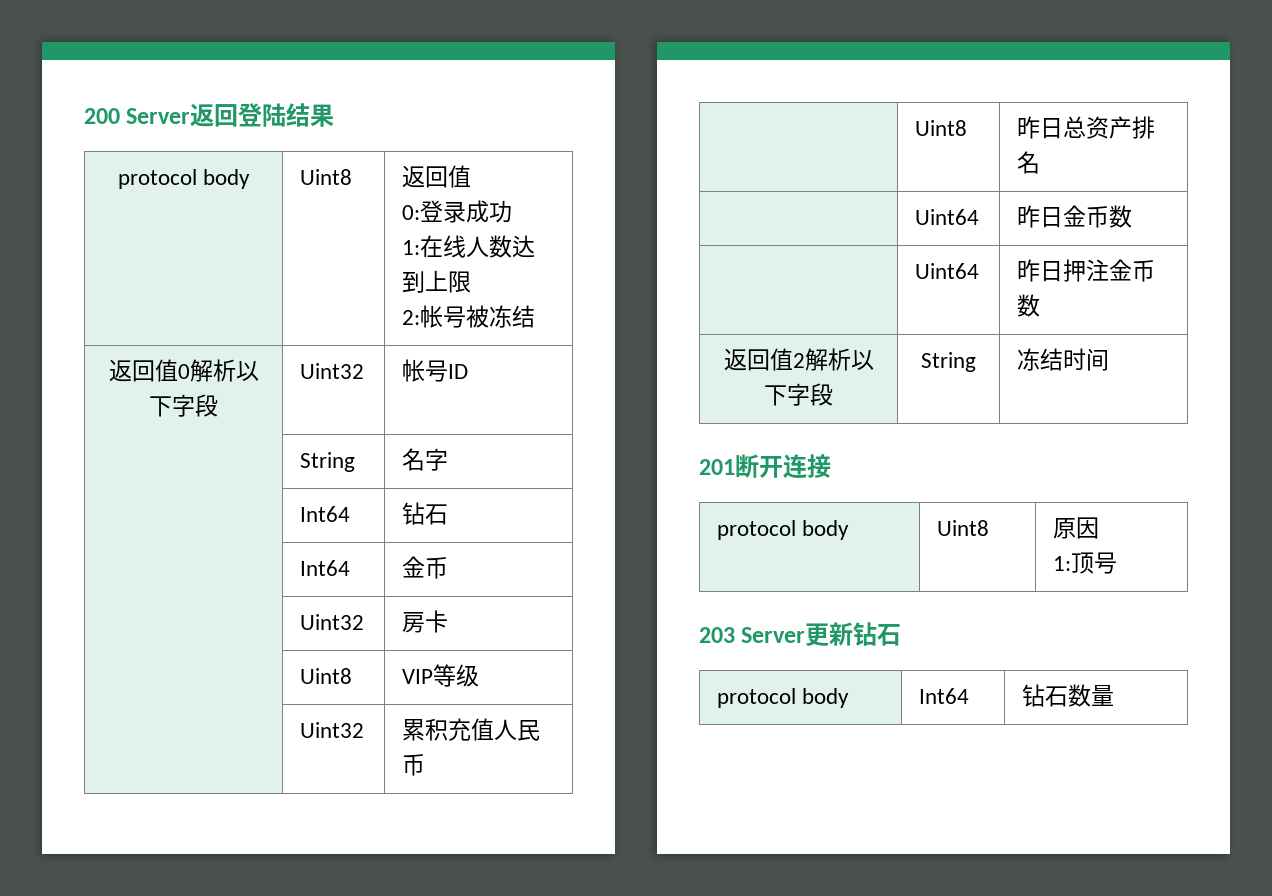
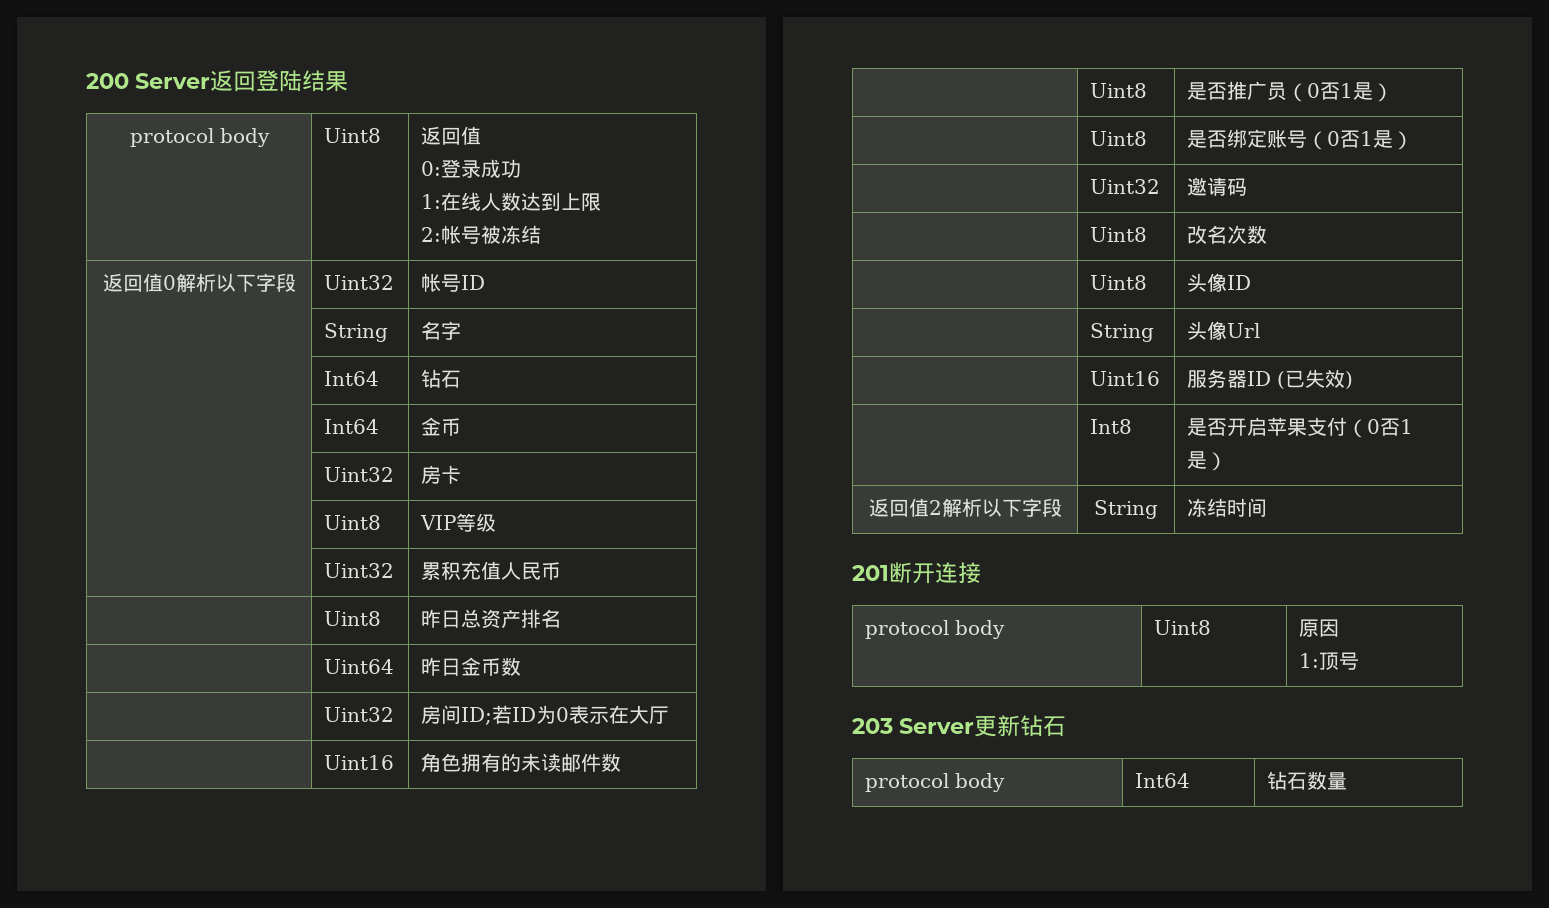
[915,263,980,279] [1017,259,1156,282] [1017,294,1041,317] Uint64 | 昨日押注金币数 -> [324,707,395,722] [421,705,670,725] [324,755,395,770] [421,753,622,772] [1090,83,1148,98] [1187,81,1394,102] [1090,131,1148,146] [1187,129,1414,150] [1090,179,1161,194] [1187,177,1248,196] [1090,227,1148,242] [1187,225,1268,244] [1090,275,1148,290] [1187,273,1252,292] [1090,323,1155,342] [1187,321,1261,340] [1090,371,1161,386] [1187,369,1354,389] [1090,419,1133,434] [1187,417,1414,438] [1187,451,1228,471] Uint32 | 房间ID;若ID为0表示在大厅 // | Uint16 | 角色拥有的未读邮件数 // | Uint8 | 是否推广员（0否1是） // | Uint8 | 是否绑定账号（0否1是） // | Uint32 | 邀请码 // | Uint8 | 改名次数 // | Uint8 | 头像ID // | String | 头像Url // | Uint16 | 服务器ID (已失效) // | Int8 | 是否开启苹果支付（0否1是）

